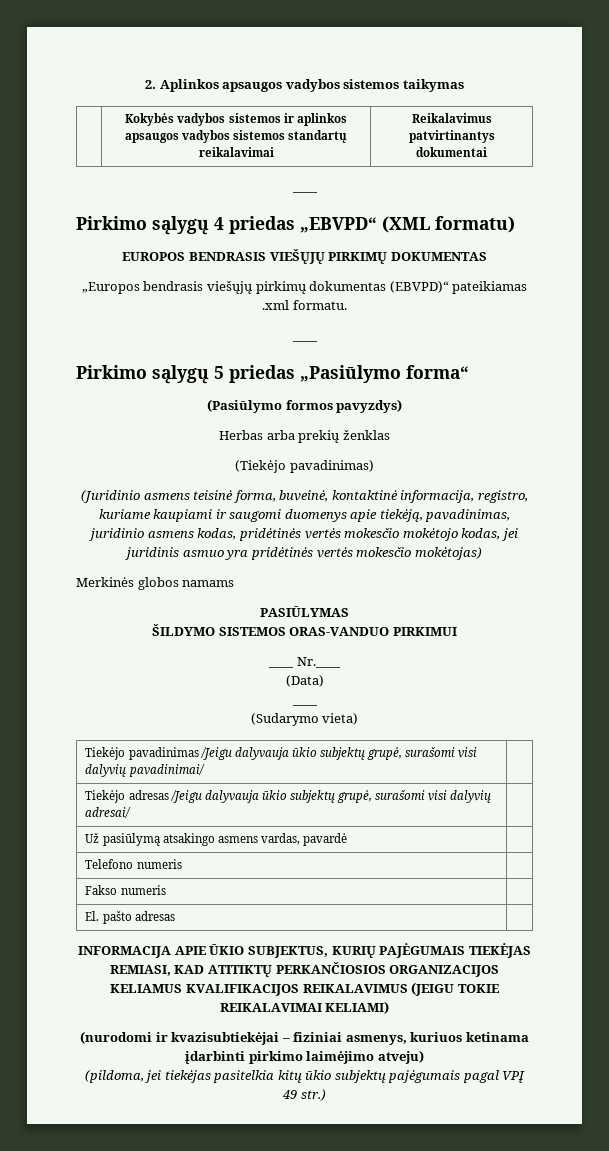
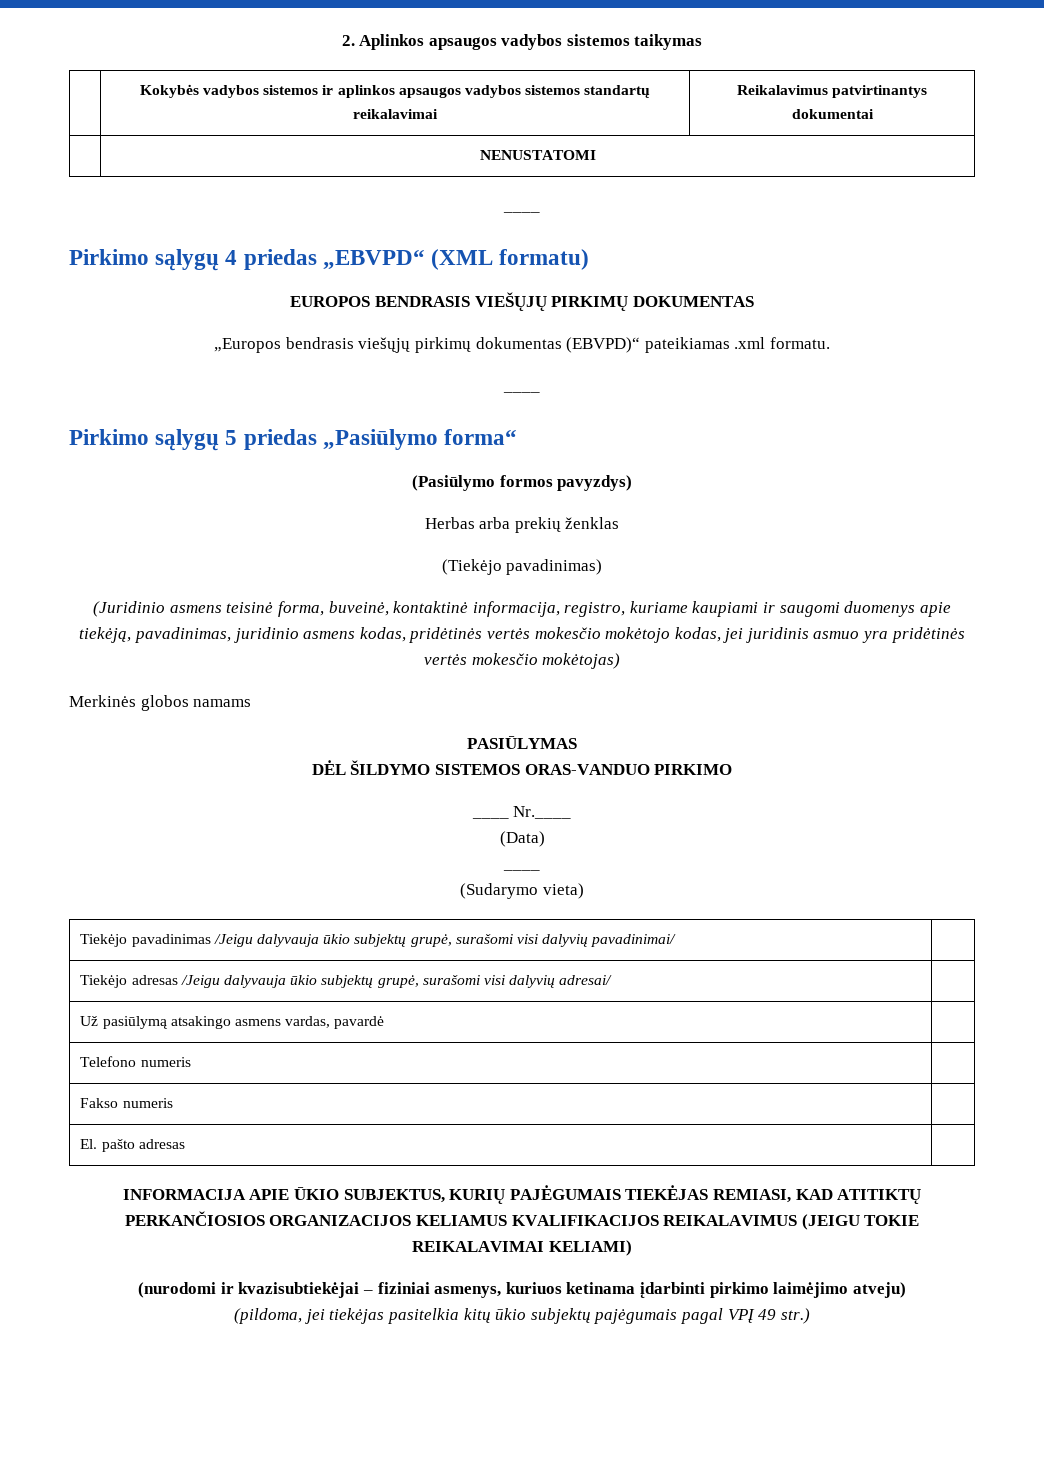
(487, 152) none -> [479,150,596,160] // | NENUSTATOMI
(349, 611) none -> [311,760,346,775] DĖL
[392,627,457,636] PIRKIMUI -> [654,764,733,775] PIRKIMO

